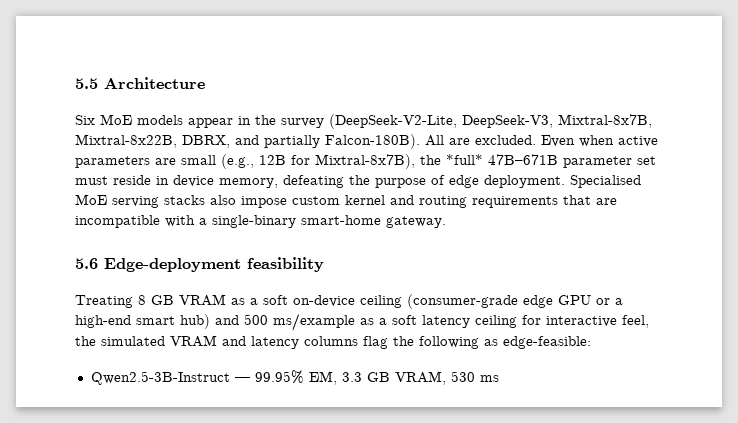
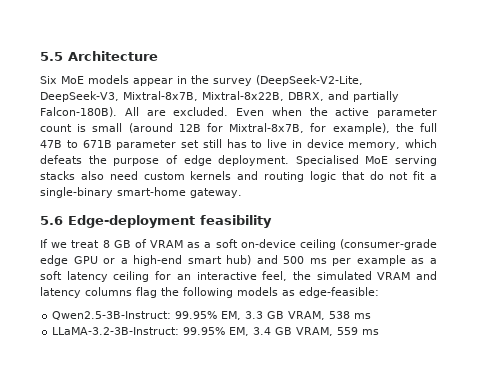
[618,136,658,147] [75,154,656,169] [75,175,151,185] active parameters are small (e.g., 12B for Mixtral-8x7B), the *full* 47B–671B parameter set must reside -> [309,107,437,118] [40,123,437,134] [40,139,287,150] the active parameter count is small (around 12B for Mixtral-8x7B, for example), the full 47B to 671B parameter set still has to live
[283,175,344,188] defeating -> [405,139,437,148] [40,155,82,164] which defeats
[241,195,617,208] [75,215,195,228] impose custom kernel and routing requirements that are incompatible with -> [109,171,426,182] need custom kernels and routing logic that do not fit
[75,295,133,308] Treating -> [40,239,100,248] If we treat
(174, 300) none -> [134,239,147,248] of
[273,313,355,331] ms/example -> [309,255,406,266] ms per example
(541, 320) none -> [176,274,191,280] an
(479, 342) none -> [237,287,278,296] models
[90,371,250,385] Qwen2.5-3B-Instruct — -> [52,311,172,320] Qwen2.5-3B-Instruct:
[450,371,499,382] 530 ms -> [329,311,372,319] [52,327,380,336] 538 ms // LLaMA-3.2-3B-Instruct: 99.95% EM, 3.4 GB VRAM, 559 ms

